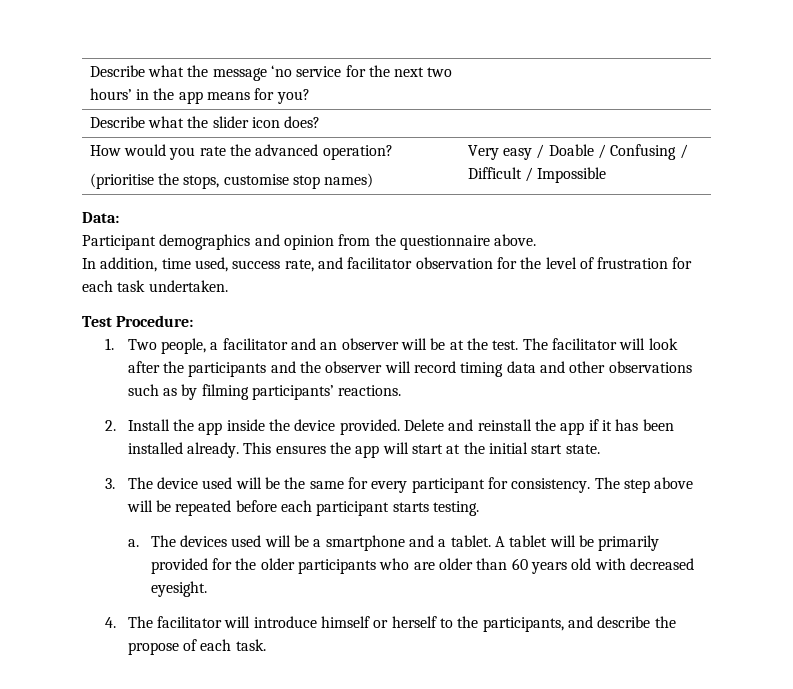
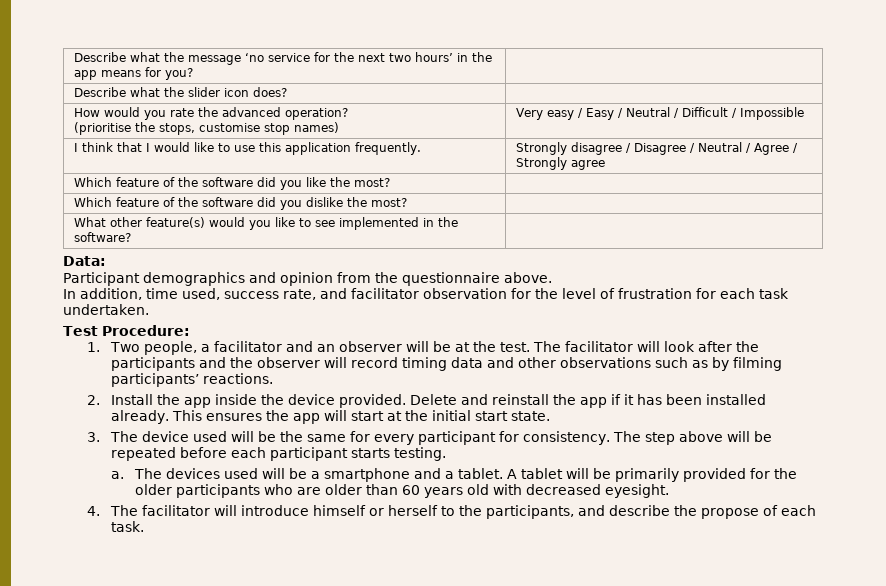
[548,144,677,160] Doable / Confusing -> [585,107,670,120] Easy / Neutral
(607, 175) none -> [73,142,421,155] [515,142,798,155] [515,157,605,170] [73,177,390,190] [73,197,407,210] [73,217,458,230] [73,232,131,242] // I think that I would like to use this application frequently. | Strongly disagree / Disagree / Neutral / Agree / Strongly agree // Which feature of the software did you like the most? | // Which feature of the software did you dislike the most? | // What other feature(s) would you like to see implemented in the software? |

